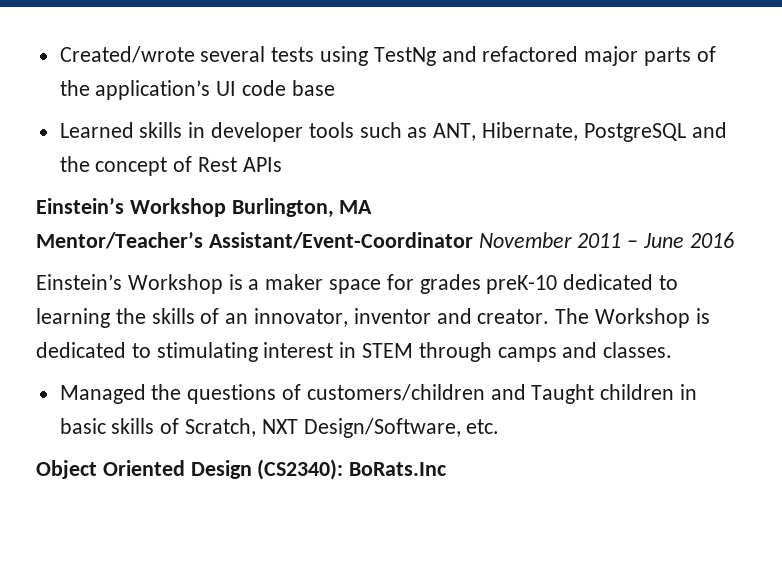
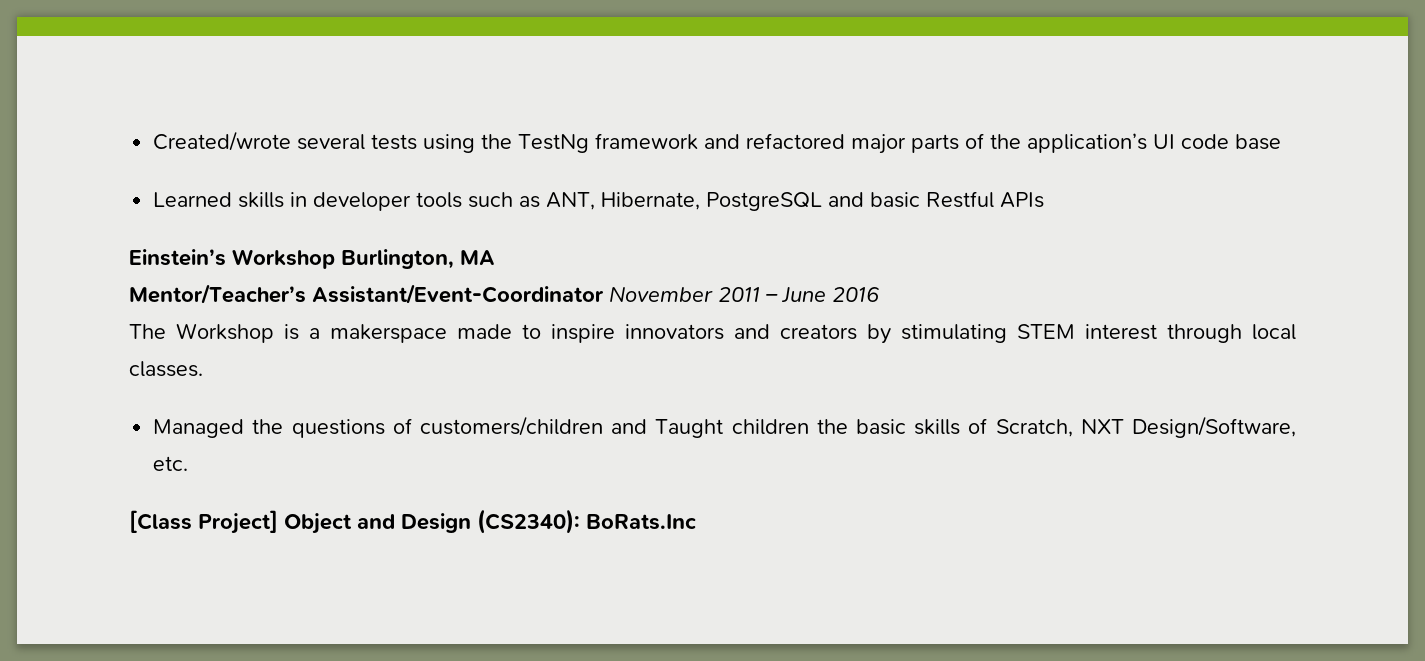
[373,47,436,66] TestNg -> [481,133,699,153] the TestNg framework
[59,156,238,176] the concept of Rest -> [870,191,995,208] basic Restful
[36,274,122,290] Einstein’s -> [129,324,166,339] The
[265,274,679,294] [36,308,710,328] [36,342,598,362] maker space for grades preK-10 dedicated to learning the skills of an innovator, inventor and creator. The Workshop is dedicated to stimulating interest in STEM through camps and -> [330,324,1296,344] makerspace made to inspire innovators and creators by stimulating STEM interest through local
[680,384,698,400] in -> [816,419,848,434] the
[36,460,185,479] Object Oriented -> [129,510,395,534] [Class Project] Object and

